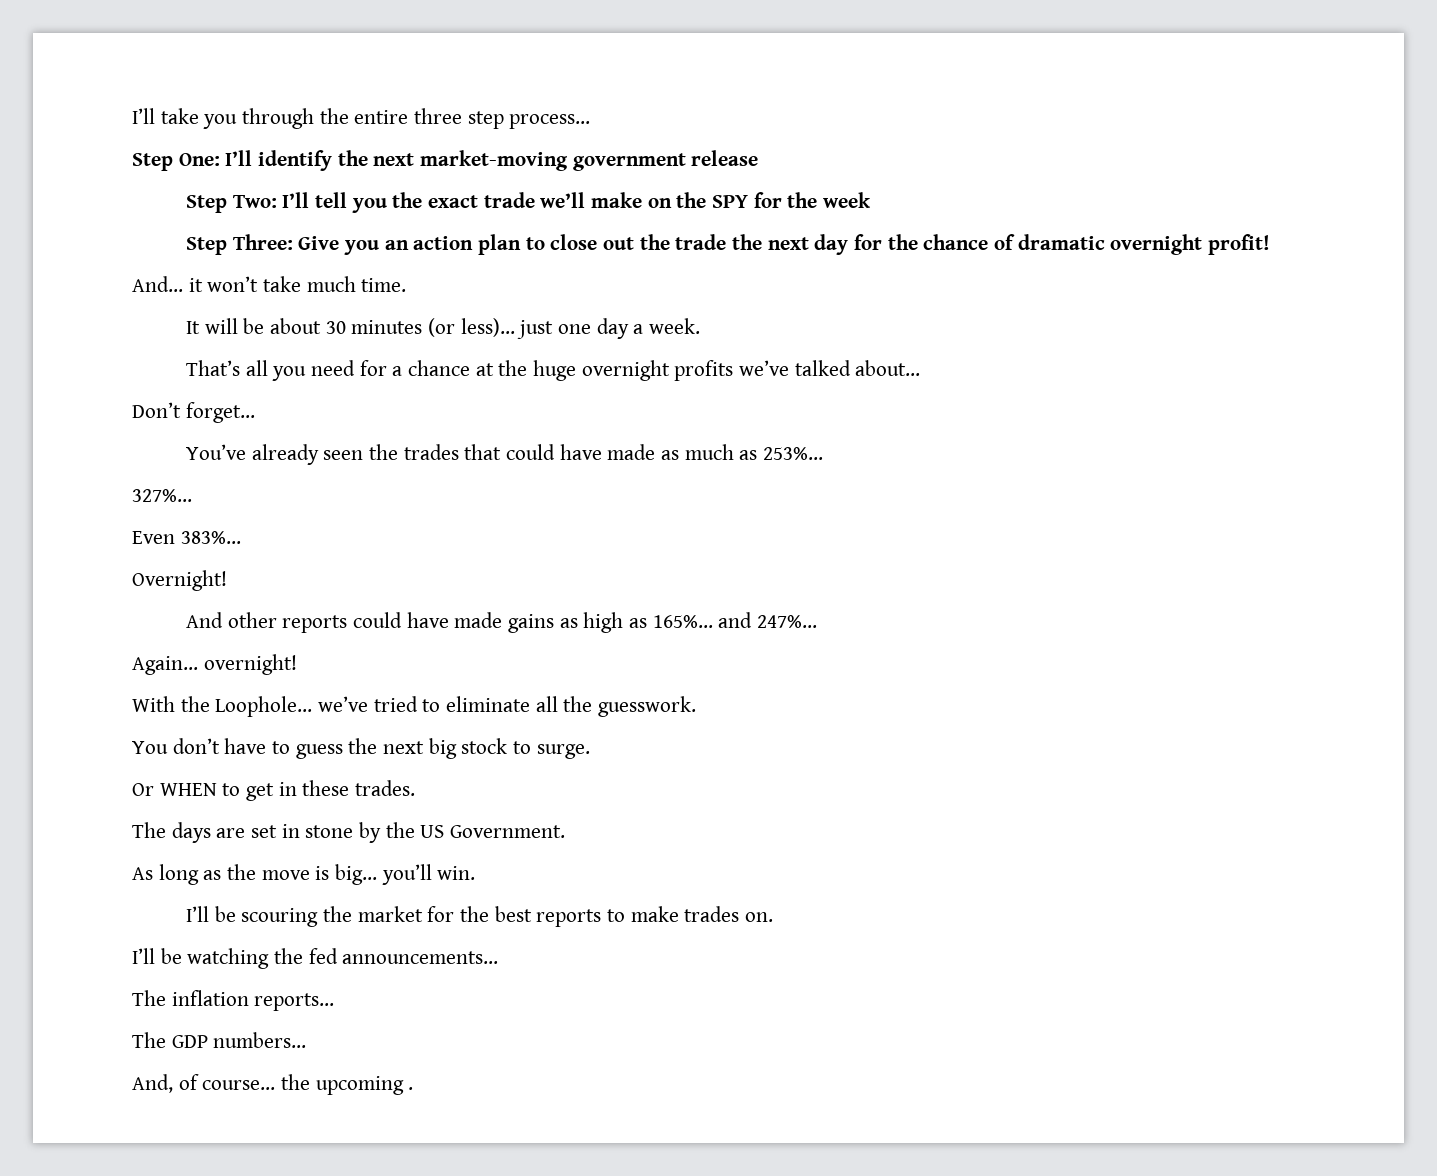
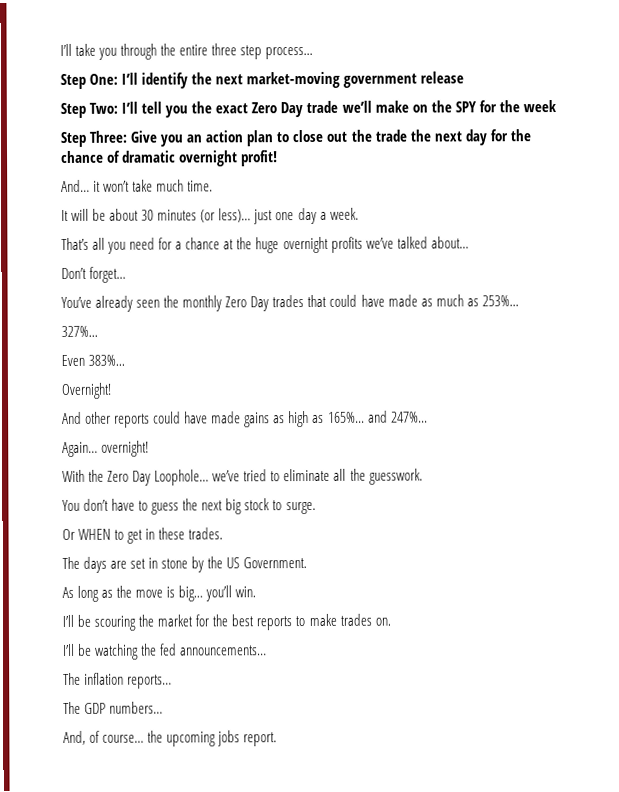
(479, 201) none -> [251,102,304,118] Zero Day
(399, 452) none -> [182,295,270,312] monthly Zero Day
(210, 704) none -> [107,470,152,486] Zero Day
[408,1087,414,1090] . -> [217,730,278,747] jobs report.

